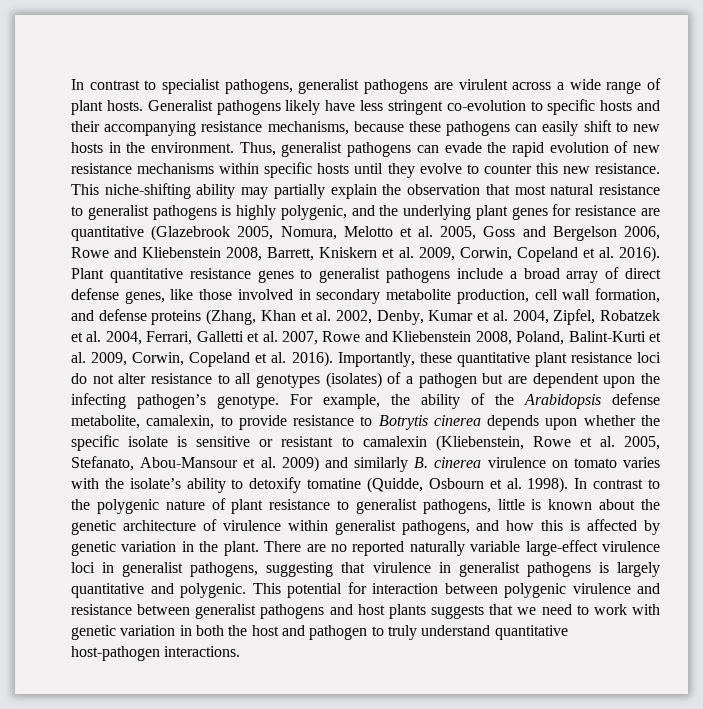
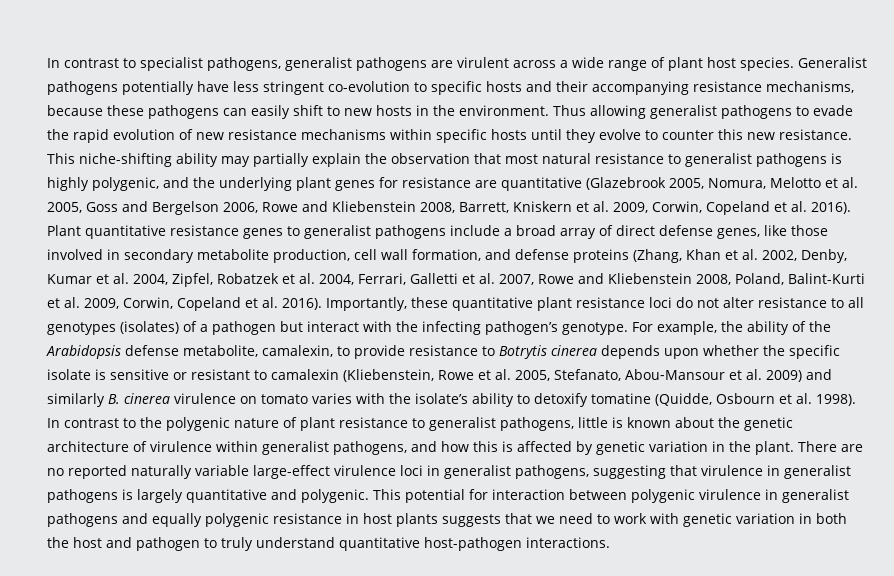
[106,100,143,111] hosts. -> [707,57,794,71] host species.
[285,100,321,115] likely -> [122,81,194,95] potentially
[239,142,439,157] Thus, generalist pathogens can -> [553,105,809,119] Thus allowing generalist pathogens to
[508,373,636,388] are dependent upon -> [307,321,392,332] interact with
[637,583,660,594] [71,604,353,619] and resistance between generalist pathogens and -> [765,489,849,503] [47,513,359,527] in generalist pathogens and equally polygenic resistance in

